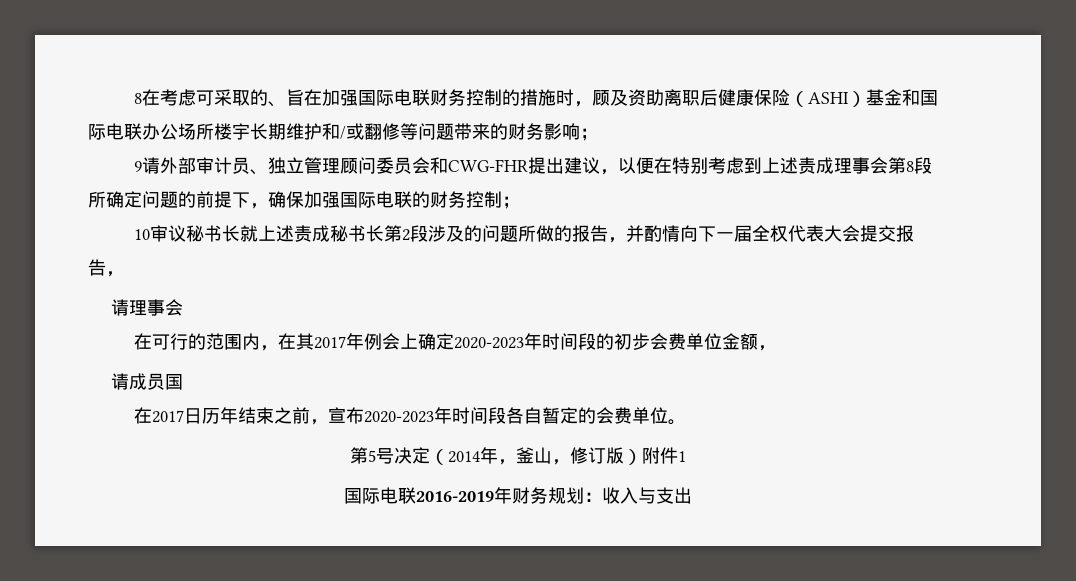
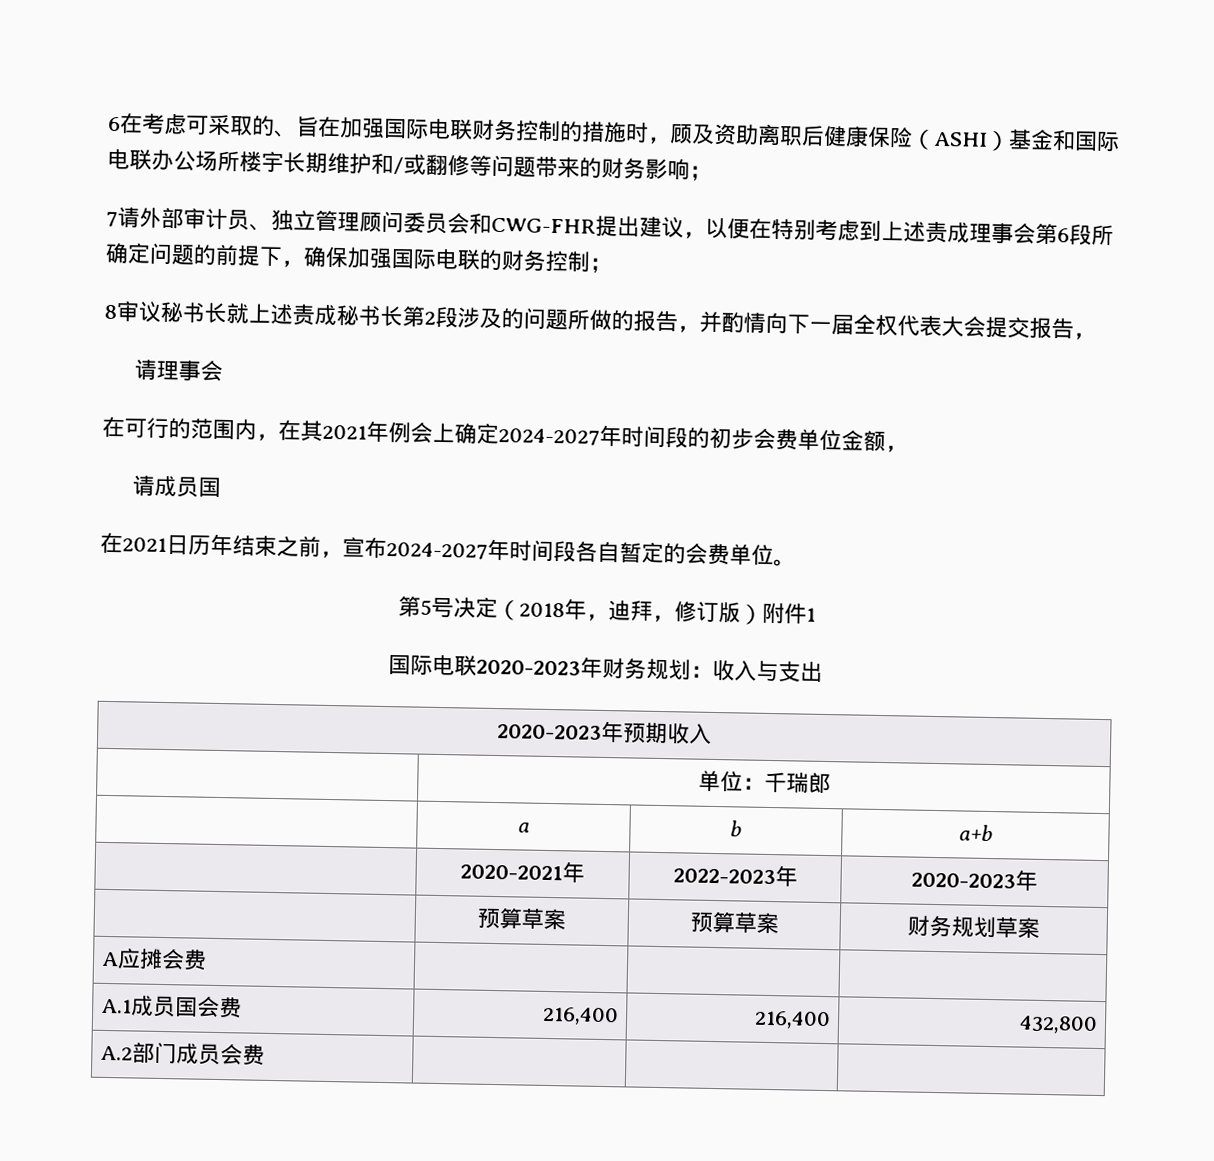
[134,93,143,104] 8 -> [108,116,121,132] 6
[134,161,143,172] 9 -> [106,211,118,228] 7
[906,161,915,172] 8 -> [1057,228,1070,243] 6
[134,229,151,240] 10 -> [104,304,117,320] 8
[314,336,347,349] 2017 -> [322,424,367,440] 2021
[454,337,525,349] 2020-2023 -> [498,428,600,446] 2024-2027
[152,410,185,423] 2017 -> [122,537,167,552] 2021
[364,411,435,423] 2020-2023 -> [386,541,488,560] 2024-2027
[448,447,552,465] 2014年，釜山 -> [518,598,653,622] 2018年，迪拜
[416,491,494,502] 2016-2019 -> [476,659,581,676] 2020-2023
(692, 495) none -> [497,720,712,745] [697,770,831,794] [517,822,530,833] [730,820,742,837] [958,824,993,842] [460,861,585,883] [672,865,798,887] [911,869,1038,891] [477,907,567,931] [689,911,779,935] [907,915,1040,939] [101,948,208,970] [101,995,243,1018] [541,1006,619,1026] [753,1010,831,1030] [1018,1015,1098,1034] [100,1041,266,1066] // 2020-2023年预期收入 // | 单位：千瑞郎 // | a | b | a+b // | 2020-2021年 | 2022-2023年 | 2020-2023年 // | 预算草案 | 预算草案 | 财务规划草案 // A应摊会费 | | | // A.1成员国会费 | 216,400 | 216,400 | 432,800 // A.2部门成员会费 | | |

